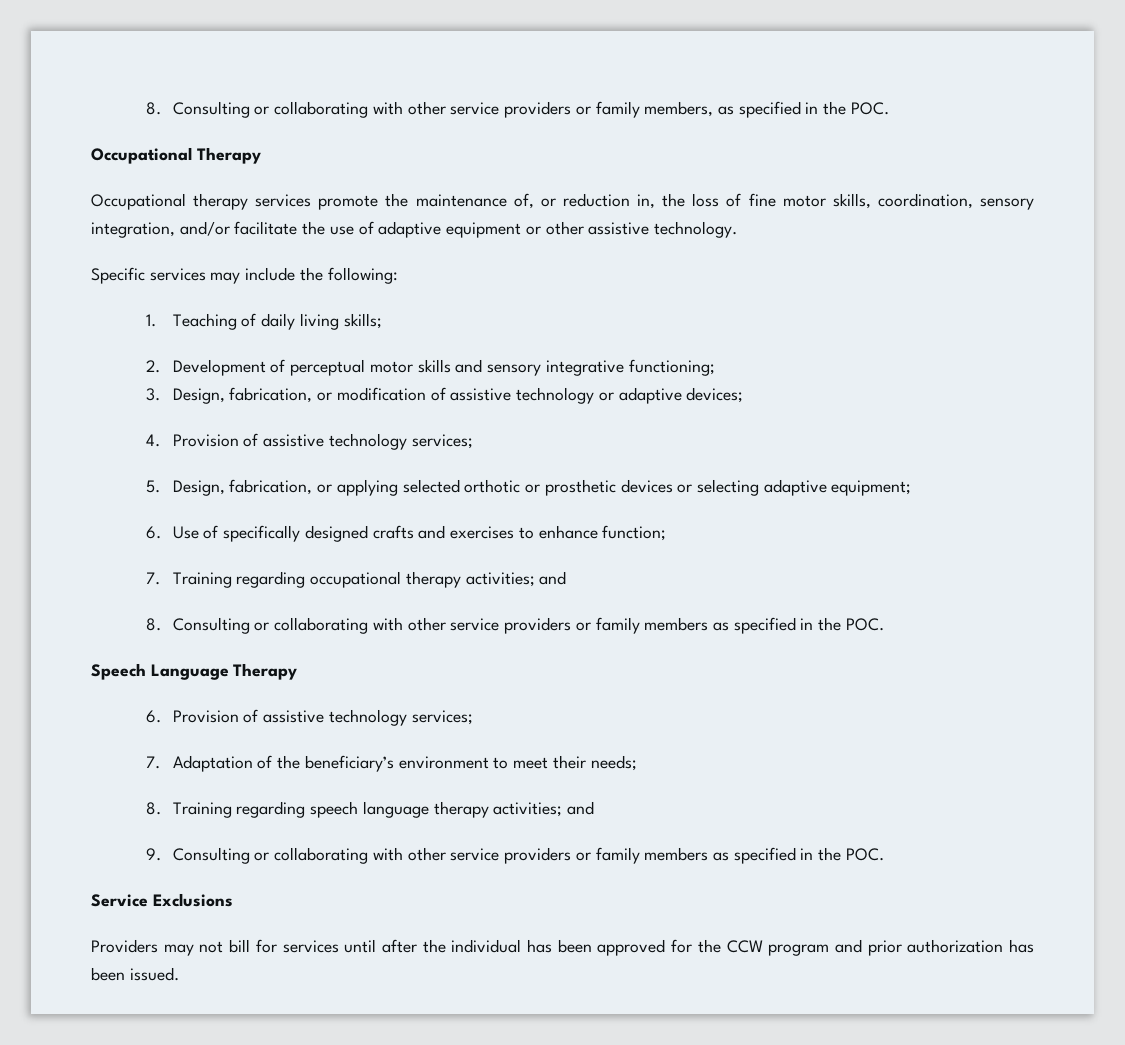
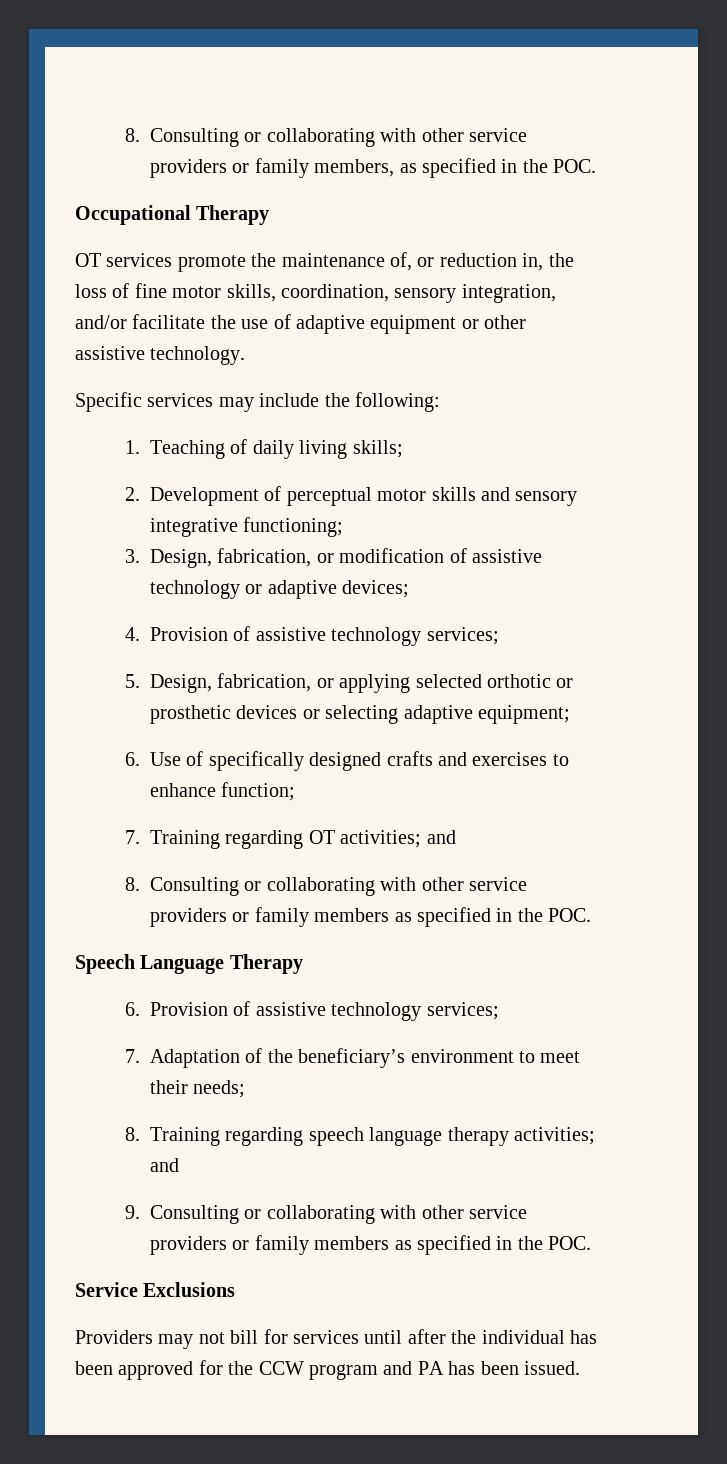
[91,193,249,210] Occupational therapy -> [75,253,101,267] OT
[310,571,461,588] occupational therapy -> [308,830,335,844] OT
[867,939,1004,956] prior authorization -> [417,1361,444,1375] PA

